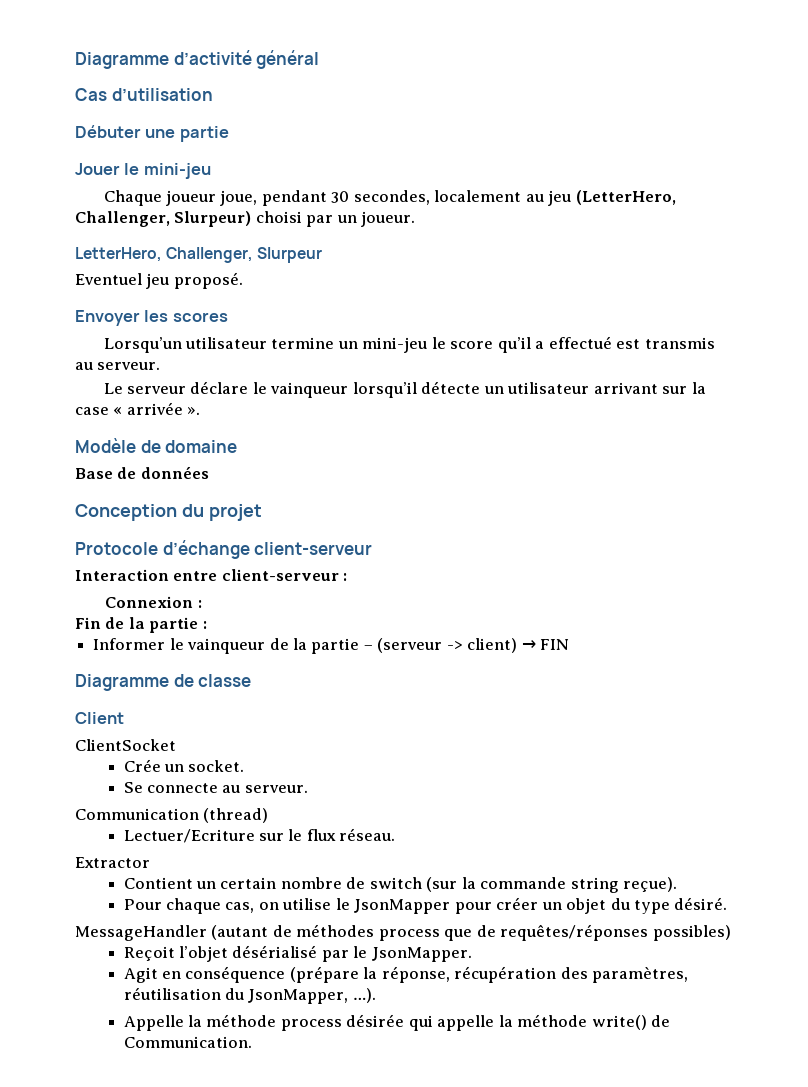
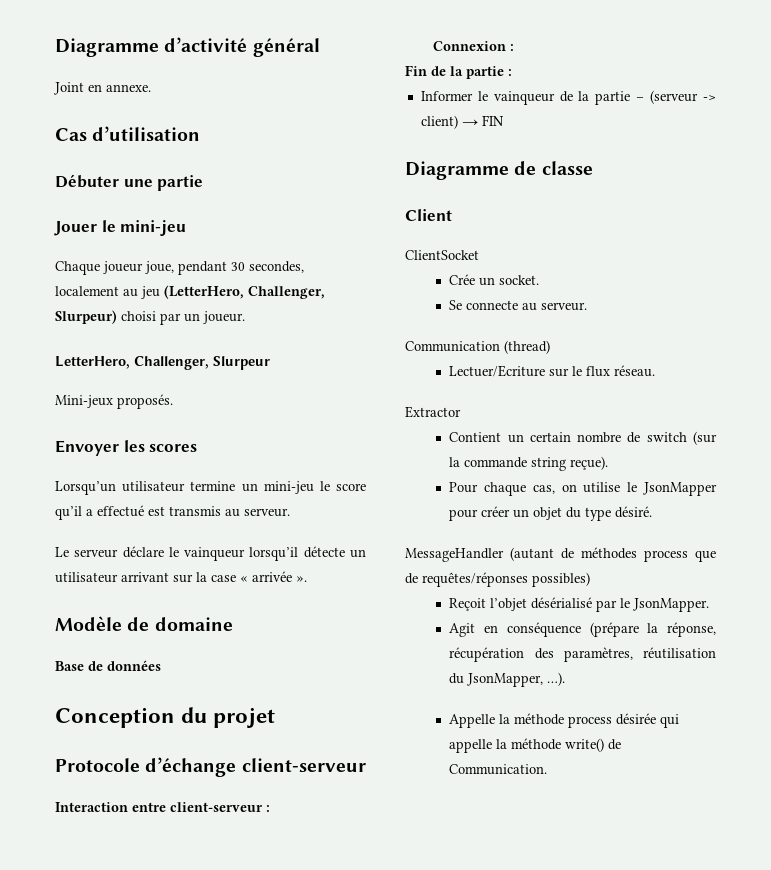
(320, 59) none -> [54,82,151,95] // Joint en annexe.
[75,272,243,289] Eventuel jeu proposé. -> [55,394,173,409] Mini-jeux proposés.

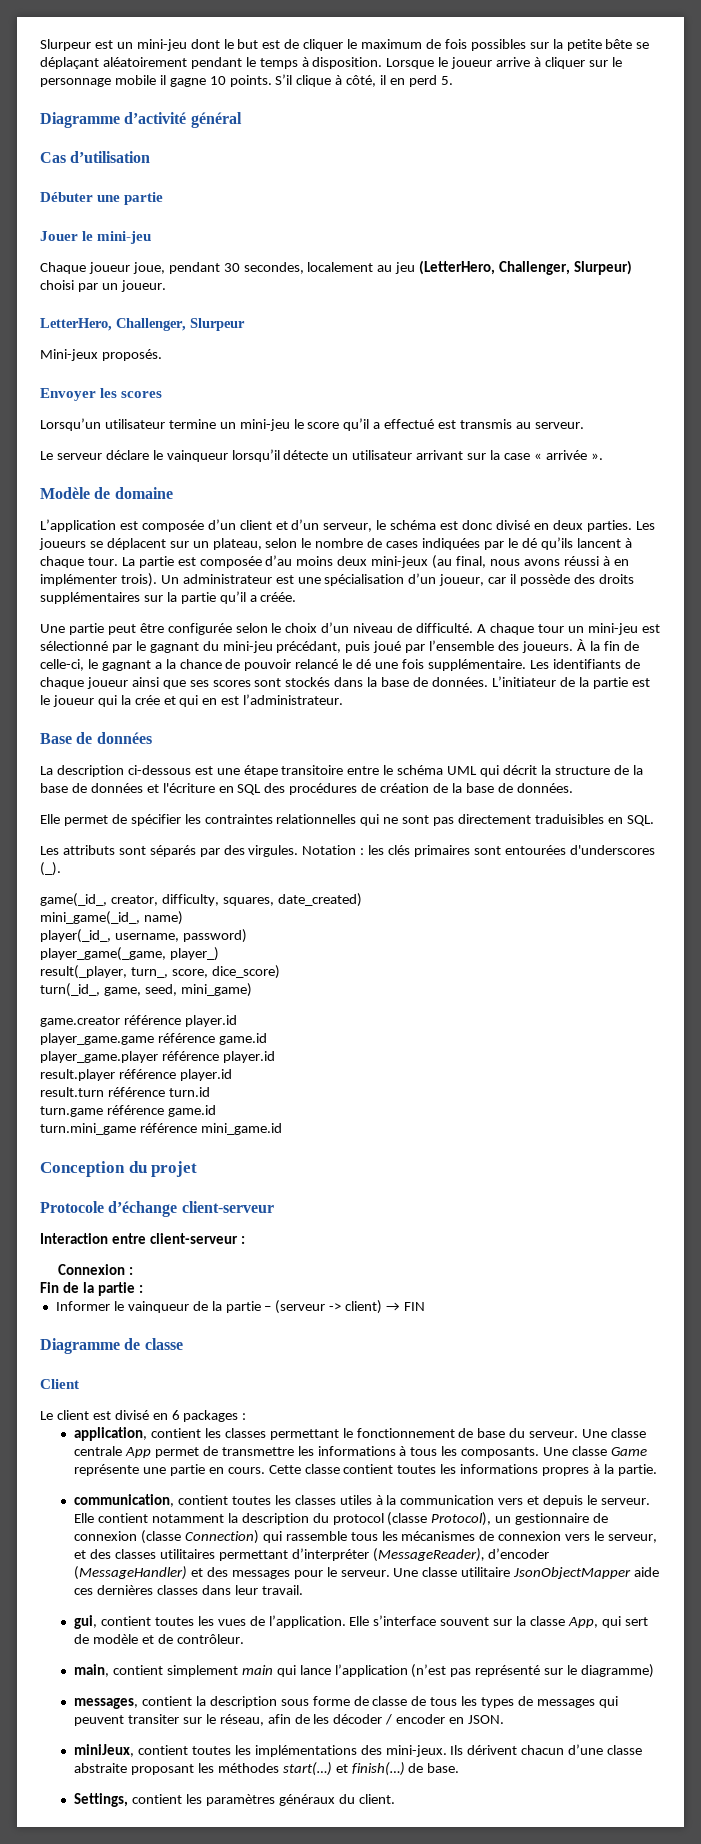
(55, 47) none -> [40,39,650,51] [40,57,622,69] [40,74,453,87] Slurpeur est un mini-jeu dont le but est de cliquer le maximum de fois possibles sur la petite bête se déplaçant aléatoirement pendant le temps à disposition. Lorsque le joueur arrive à cliquer sur le personnage mobile il gagne 10 points. S’il clique à côté, il en perd 5. //
[54,82,151,95] // Joint en annexe. -> (242, 120) none
[55,660,161,671] Base de données -> [40,519,655,532] [39,537,632,550] [40,555,629,569] [40,573,634,587] [40,591,297,604] [40,622,660,635] [40,639,639,653] [40,659,640,671] [40,676,650,689] [40,694,344,707] [40,732,152,744] [40,765,643,777] [40,783,573,795] [40,814,654,826] [40,845,655,857] [40,862,61,876] [40,893,362,907] [40,911,183,925] [40,929,247,943] [40,947,219,961] [40,965,280,979] [40,983,252,997] [40,1015,237,1027] [40,1033,267,1045] [40,1051,275,1063] [40,1069,232,1081] [40,1087,210,1097] [40,1105,216,1117] [40,1123,282,1135] L’application est composée d’un client et d’un serveur, le schéma est donc divisé en deux parties. Les joueurs se déplacent sur un plateau, selon le nombre de cases indiquées par le dé qu’ils lancent à chaque tour. La partie est composée d’au moins deux mini-jeux (au final, nous avons réussi à en implémenter trois). Un administrateur est une spécialisation d’un joueur, car il possède des droits supplémentaires sur la partie qu’il a créée. // Une partie peut être configurée selon le choix d’un niveau de difficulté. A chaque tour un mini-jeu est sélectionné par le gagnant du mini-jeu précédant, puis joué par l’ensemble des joueurs. À la fin de celle-ci, le gagnant a la chance de pouvoir relancé le dé une fois supplémentaire. Les identifiants de chaque joueur ainsi que ses scores sont stockés dans la base de données. L’initiateur de la partie est le joueur qui la crée et qui en est l’administrateur. // Base de données // La description ci-dessous est une étape transitoire entre le schéma UML qui décrit la structure de la base de données et l'écriture en SQL des procédures de création de la base de données. // Elle permet de spécifier les contraintes relationnelles qui ne sont pas directement traduisibles en SQL. // Les attributs sont séparés par des virgules. Notation : les clés primaires sont entourées d'underscores (_). // game(_id_, creator, difficulty, squares, date_created) // mini_game(_id_, name) // player(_id_, username, password) // player_game(_game, player_) // result(_player, turn_, score, dice_score) // turn(_id_, game, seed, mini_game) // game.creator référence player.id // player_game.game référence game.id // player_game.player référence player.id // result.player référence player.id // result.turn référence turn.id // turn.game référence game.id // turn.mini_game référence mini_game.id
[405,250,479,260] [449,274,540,286] [449,300,588,311] [405,340,550,354] [449,365,656,377] [405,406,461,418] [449,431,717,445] [449,456,609,471] [449,482,717,496] [449,506,653,521] [405,547,716,562] [405,572,590,587] [449,597,710,612] [449,622,716,637] [449,647,716,662] [449,672,566,687] [449,713,680,728] [449,738,622,753] [449,764,548,775] ClientSocket // Crée un socket. // Se connecte au serveur. // Communication (thread) // Lectuer/Ecriture sur le flux réseau. // Extractor // Contient un certain nombre de switch (sur la commande string reçue). // Pour chaque cas, on utilise le JsonMapper pour créer un objet du type désiré. // MessageHandler (autant de méthodes process que de requêtes/réponses possibles) // Reçoit l’objet désérialisé par le JsonMapper. // Agit en conséquence (prépare la réponse, récupération des paramètres, réutilisation du JsonMapper, …). // Appelle la méthode process désirée qui appelle la méthode write() de Communication. -> [40,1410,247,1422] [74,1427,646,1441] [74,1446,647,1458] [74,1464,657,1476] [74,1494,650,1507] [74,1512,609,1526] [74,1530,657,1544] [74,1548,550,1562] [74,1566,660,1580] [74,1585,303,1595] [74,1615,648,1629] [74,1634,244,1644] [74,1664,654,1678] [74,1696,618,1709] [74,1714,504,1726] [74,1744,643,1757] [74,1762,460,1776] [74,1793,395,1807] Le client est divisé en 6 packages : // application, contient les classes permettant le fonctionnement de base du serveur. Une classe centrale App permet de transmettre les informations à tous les composants. Une classe Game représente une partie en cours. Cette classe contient toutes les informations propres à la partie. // communication, contient toutes les classes utiles à la communication vers et depuis le serveur. Elle contient notamment la description du protocol (classe Protocol), un gestionnaire de connexion (classe Connection) qui rassemble tous les mécanismes de connexion vers le serveur, et des classes utilitaires permettant d’interpréter (MessageReader), d’encoder (MessageHandler) et des messages pour le serveur. Une classe utilitaire JsonObjectMapper aide ces dernières classes dans leur travail. // gui, contient toutes les vues de l’application. Elle s’interface souvent sur la classe App, qui sert de modèle et de contrôleur. // main, contient simplement main qui lance l’application (n’est pas représenté sur le diagramme) // messages, contient la description sous forme de classe de tous les types de messages qui peuvent transiter sur le réseau, afin de les décoder / encoder en JSON. // miniJeux, contient toutes les implémentations des mini-jeux. Ils dérivent chacun d’une classe abstraite proposant les méthodes start(…) et finish(…) de base. // Settings, contient les paramètres généraux du client.

